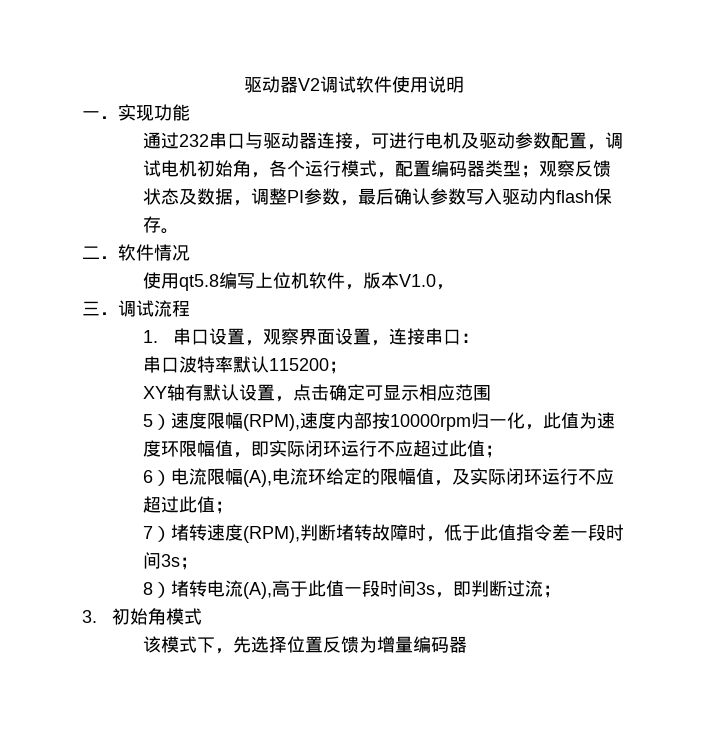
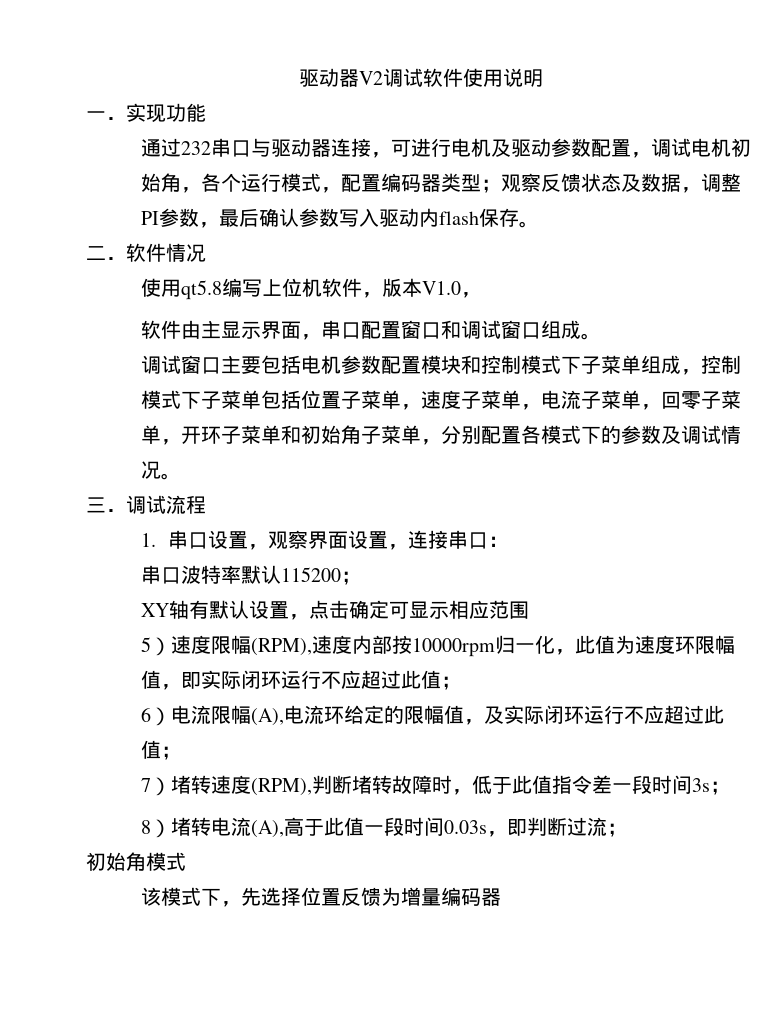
(454, 287) none -> [140,320,601,340] [140,355,741,375] [140,390,741,410] [140,425,741,445] [140,461,181,480] // 软件由主显示界面，串口配置窗口和调试窗口组成。 // 调试窗口主要包括电机参数配置模块和控制模式下子菜单组成，控制模式下子菜单包括位置子菜单，速度子菜单，电流子菜单，回零子菜单，开环子菜单和初始角子菜单，分别配置各模式下的参数及调试情况。
[415,582,435,595] 3s -> [443,820,487,834] 0.03s
[82,610,97,623] 3. -> (627, 830) none

